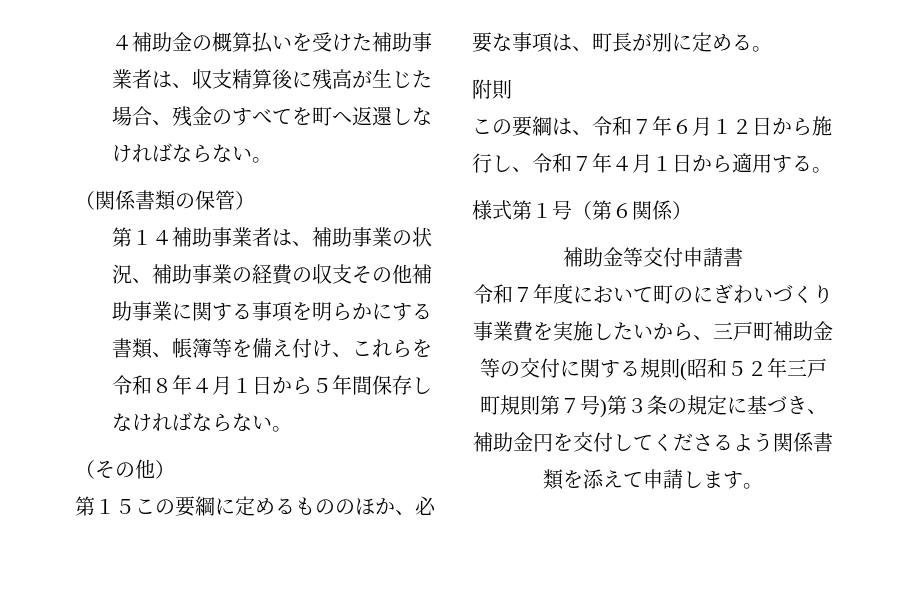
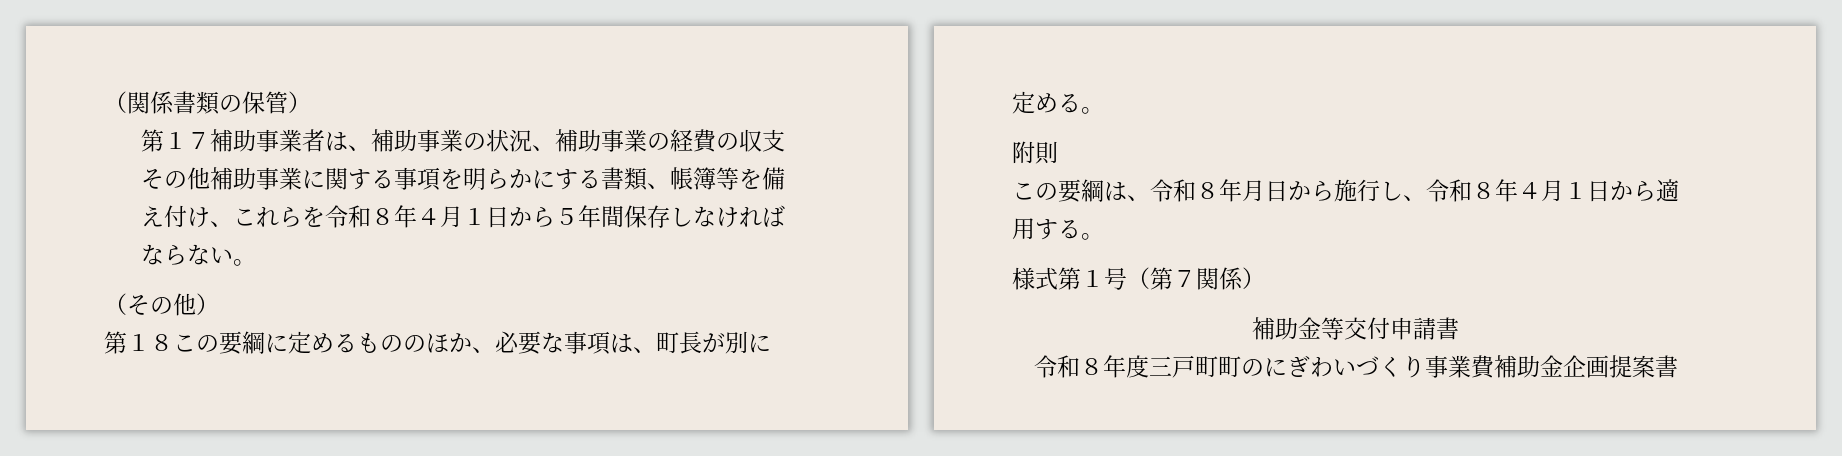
[111,32,432,53] [111,69,432,90] [111,106,432,127] [111,143,272,163] ４補助金の概算払いを受けた補助事業者は、収支精算後に残高が生じた場合、残金のすべてを町へ返還しなければならない。 // -> (104, 102) none
[151,230,172,245] ４ -> [187,132,211,149] ７
[115,499,135,514] ５ -> [150,334,173,351] ８
[632,116,752,136] ７年６月１２ -> [1196,179,1265,202] ８年月
[572,156,592,171] ７ -> [1472,182,1495,199] ８
[612,203,632,218] ６ -> [1173,270,1196,287] ７
[513,283,653,304] ７年度において -> [1079,355,1218,378] ８年度三戸町
[533,321,833,341] [479,358,827,381] [479,395,827,418] [473,432,833,452] [543,469,763,490] を実施したいから、三戸町補助金等の交付に関する規則(昭和５２年三戸町規則第７号)第３条の規定に基づき、補助金円を交付してくださるよう関係書類を添えて申請します。 -> [1493,355,1678,378] 補助金企画提案書

